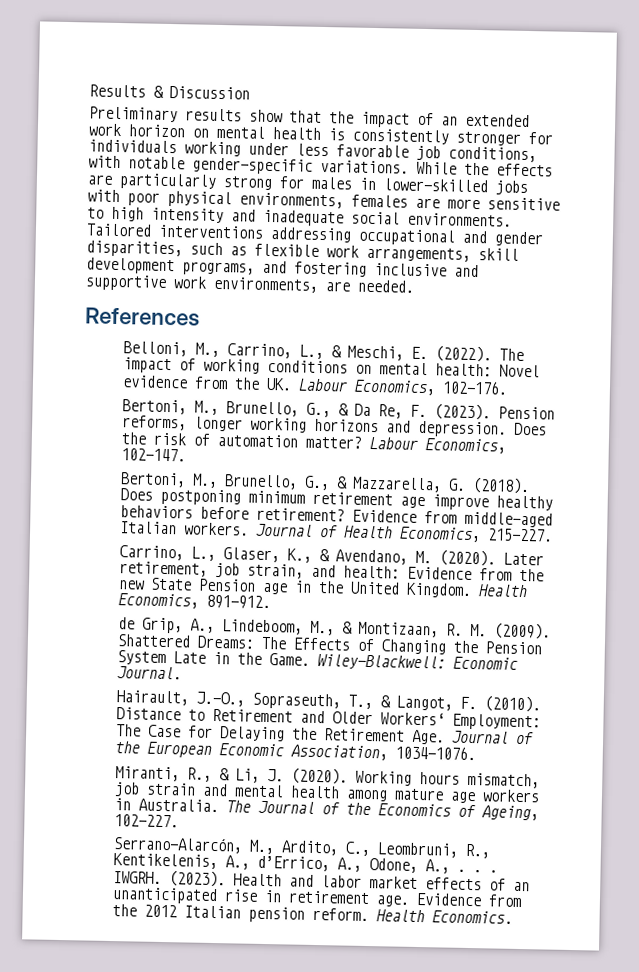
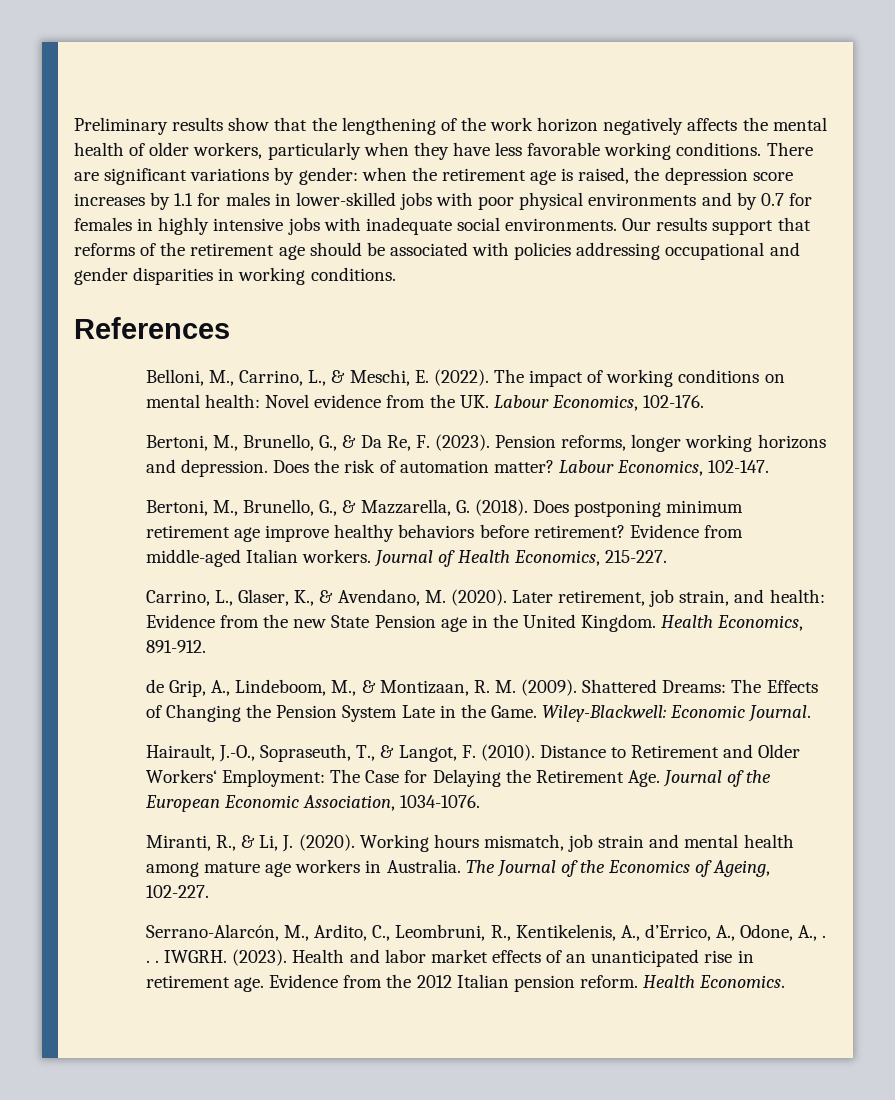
[89,84,250,100] Results & Discussion // -> (74, 126) none
[361,111,530,128] [88,123,553,146] [88,139,537,163] [88,155,553,177] [87,173,273,191] impact of an extended work horizon on mental health is consistently stronger for individuals working under less favorable job conditions, with notable gender-specific variations. While the effects are particularly strong -> [341,117,827,135] [74,142,813,160] [74,167,793,185] [74,192,194,210] lengthening of the work horizon negatively affects the mental health of older workers, particularly when they have less favorable working conditions. There are significant variations by gender: when the retirement age is raised, the depression score increases by 1.1
[239,192,560,211] [87,206,512,227] [86,223,544,247] [86,240,519,262] [86,257,479,278] [85,274,415,293] environments, females are more sensitive to high intensity and inadequate social environments. Tailored interventions addressing occupational and gender disparities, such as flexible work arrangements, skill development programs, and fostering inclusive and supportive work environments, are needed. -> [588,192,812,210] [74,217,811,235] [74,242,800,260] [74,267,396,285] environments and by 0.7 for females in highly intensive jobs with inadequate social environments. Our results support that reforms of the retirement age should be associated with policies addressing occupational and gender disparities in working conditions.

